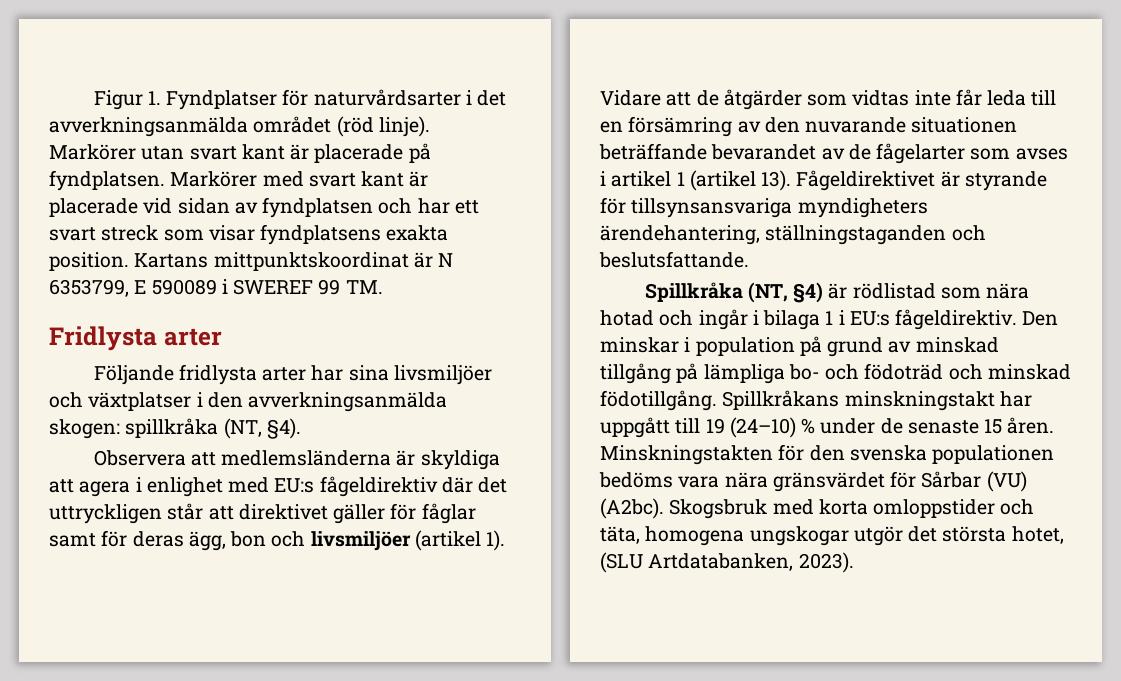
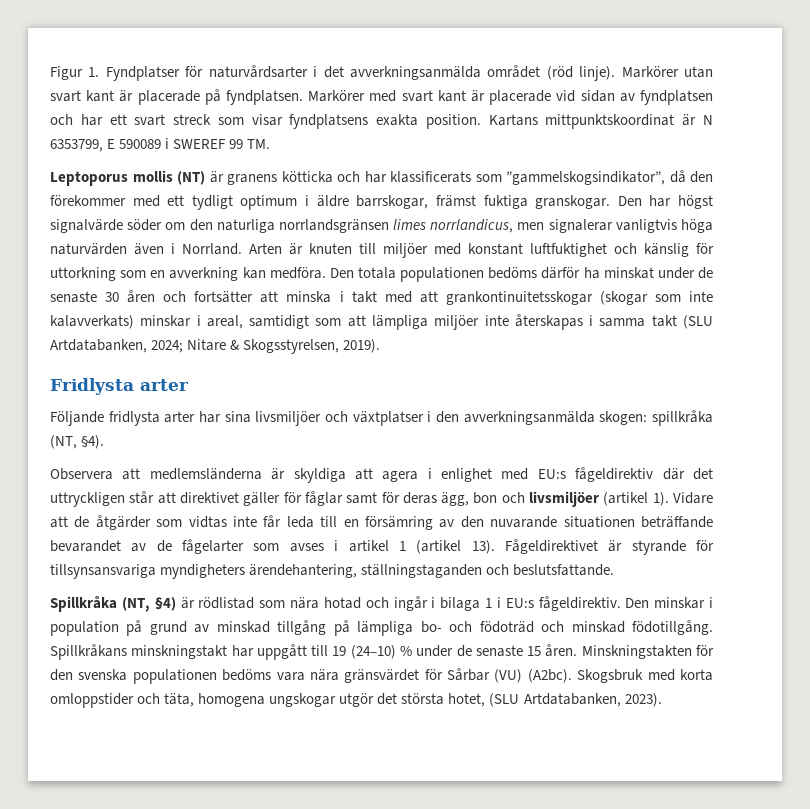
(383, 287) none -> [50,170,713,186] [50,195,714,210] [50,219,714,233] [50,243,714,258] [50,267,713,282] [50,290,713,305] [50,314,714,330] [50,339,381,354] // Leptoporus mollis (NT) är granens kötticka och har klassificerats som ”gammelskogsindikator”, då den förekommer med ett tydligt optimum i äldre barrskogar, främst fuktiga granskogar. Den har högst signalvärde söder om den naturliga norrlandsgränsen limes norrlandicus, men signalerar vanligtvis höga naturvärden även i Norrland. Arten är knuten till miljöer med konstant luftfuktighet och känslig för uttorkning som en avverkning kan medföra. Den totala populationen bedöms därför ha minskat under de senaste 30 åren och fortsätter att minska i takt med att grankontinuitetsskogar (skogar som inte kalavverkats) minskar i areal, samtidigt som att lämpliga miljöer inte återskapas i samma takt (SLU Artdatabanken, 2024; Nitare & Skogsstyrelsen, 2019).

